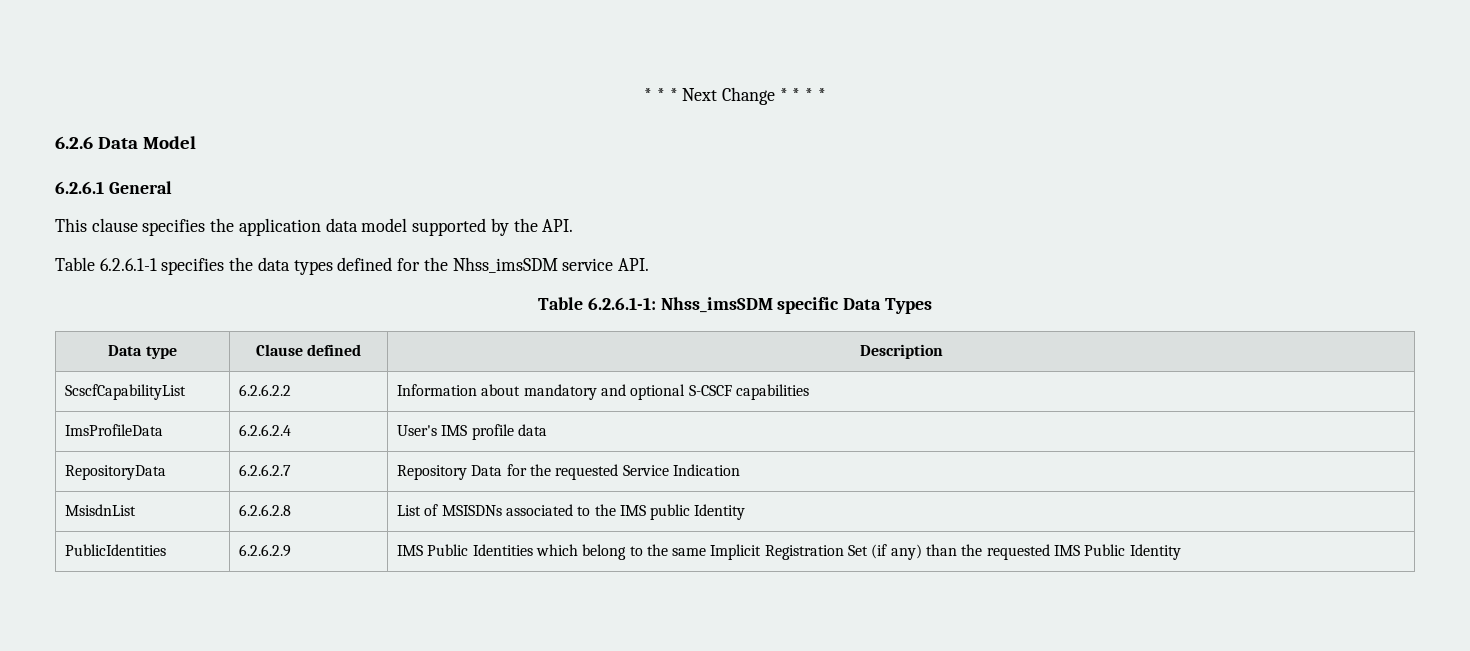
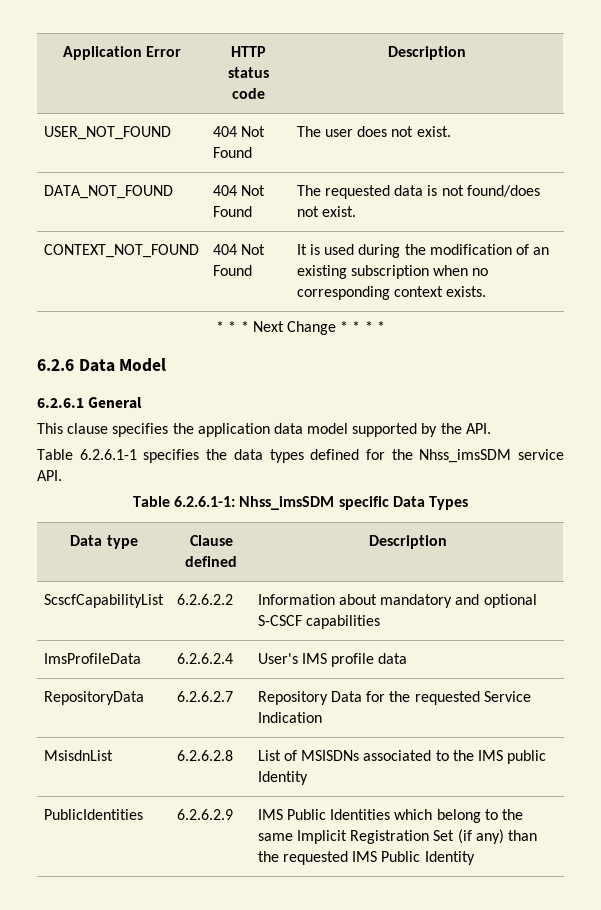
(644, 94) none -> [62,46,182,60] [231,46,266,57] [228,67,269,78] [232,88,265,99] [388,46,466,60] [43,126,171,140] [212,126,265,137] [212,147,252,158] [296,126,451,137] [43,185,173,199] [212,185,265,196] [212,206,252,217] [296,185,540,199] [296,206,356,217] [43,244,199,258] [212,244,265,255] [212,265,252,276] [296,244,550,258] [296,265,489,279] [296,286,487,300] Application Error | HTTP status code | Description // USER_NOT_FOUND | 404 Not Found | The user does not exist. // DATA_NOT_FOUND | 404 Not Found | The requested data is not found/does not exist. // CONTEXT_NOT_FOUND | 404 Not Found | It is used during the modification of an existing subscription when no corresponding context exists. //

